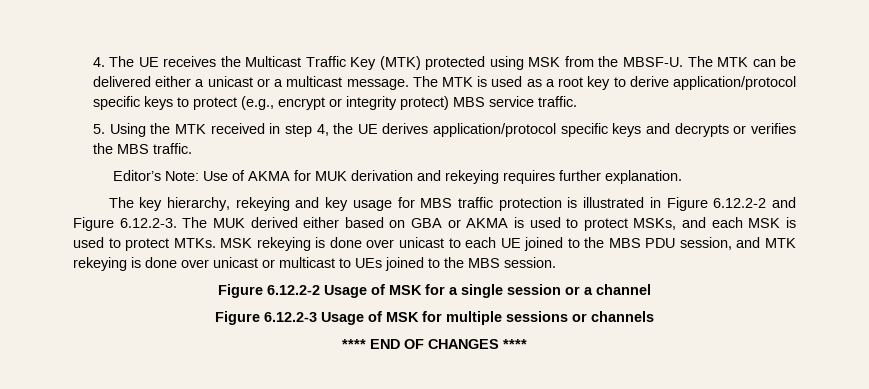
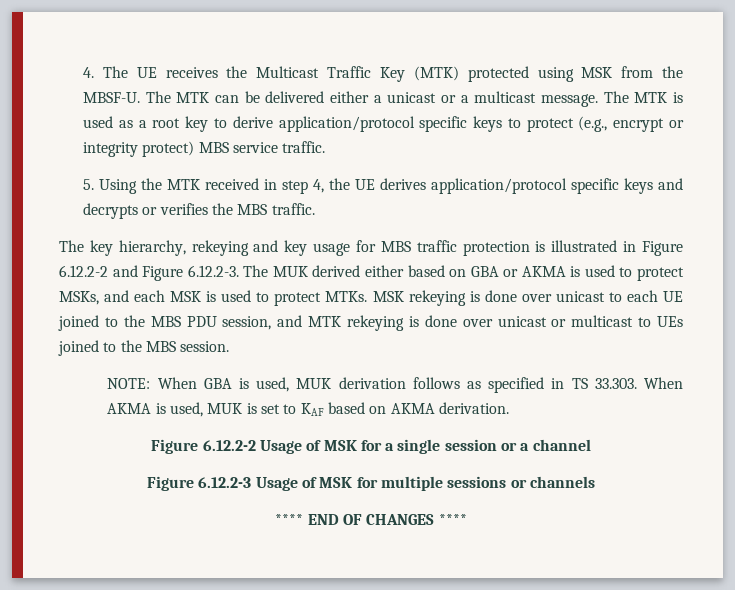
[112,170,682,184] // Editor’s Note: Use of AKMA for MUK derivation and rekeying requires further explanation. -> (315, 209) none
(556, 262) none -> [107,377,684,393] [107,402,509,417] // NOTE: When GBA is used, MUK derivation follows as specified in TS 33.303. When AKMA is used, MUK is set to KAF based on AKMA derivation.

